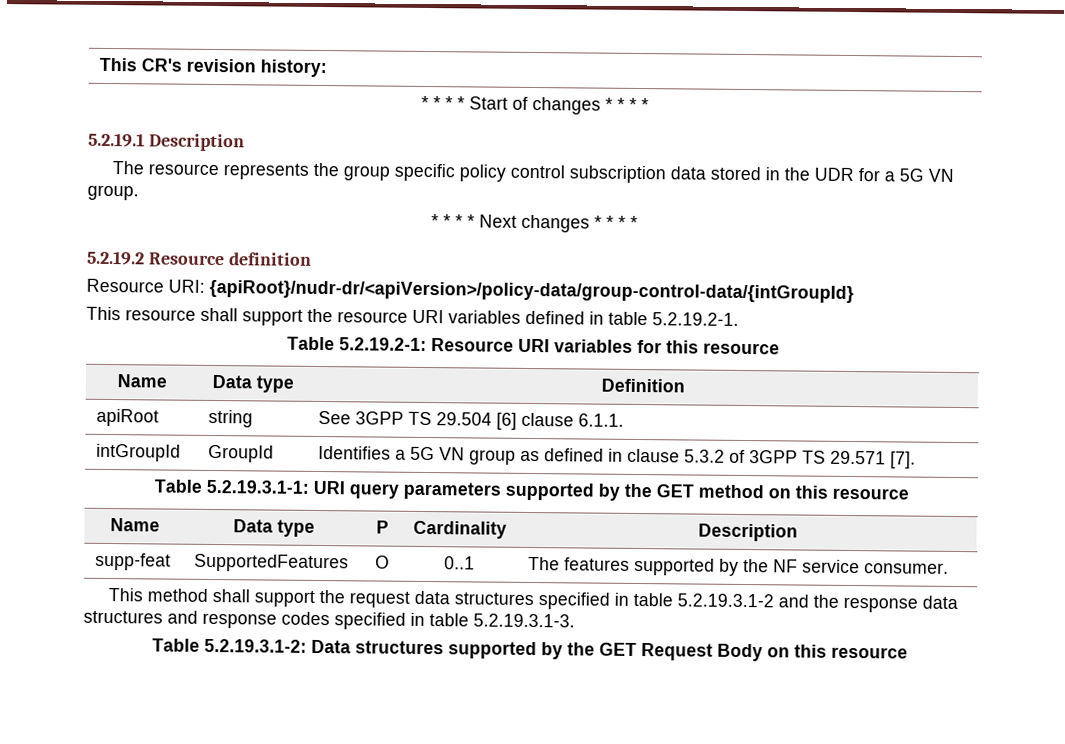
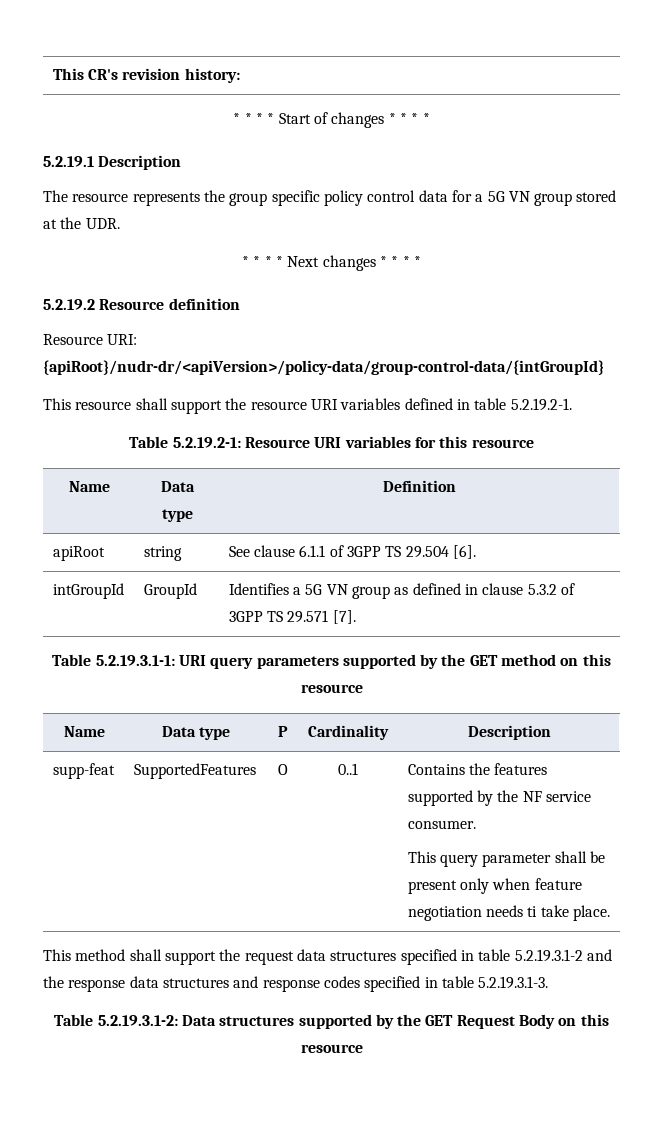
[568,165,954,184] [87,184,139,201] subscription data stored in the UDR for a 5G VN group. -> [418,190,617,206] [43,217,120,229] data for a 5G VN group stored at the UDR.
[354,411,624,430] 3GPP TS 29.504 [6] clause 6.1.1. -> [254,545,477,559] clause 6.1.1 of 3GPP TS 29.504 [6].
[527,556,560,571] The -> [407,763,491,775] Contains the
(949, 568) none -> [407,851,606,867] [407,878,582,894] [407,905,611,921] // This query parameter shall be present only when feature negotiation needs ti take place.

